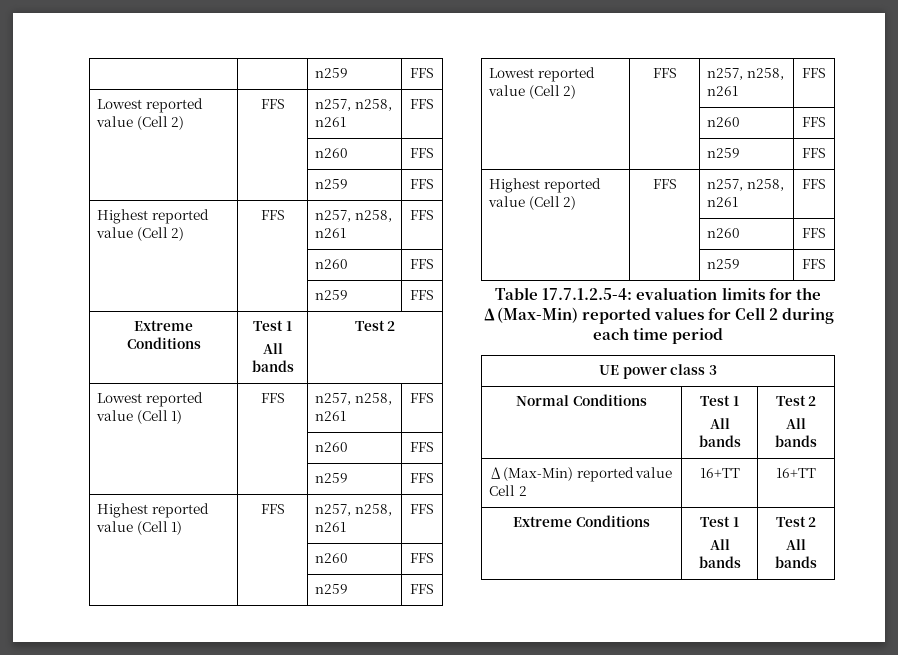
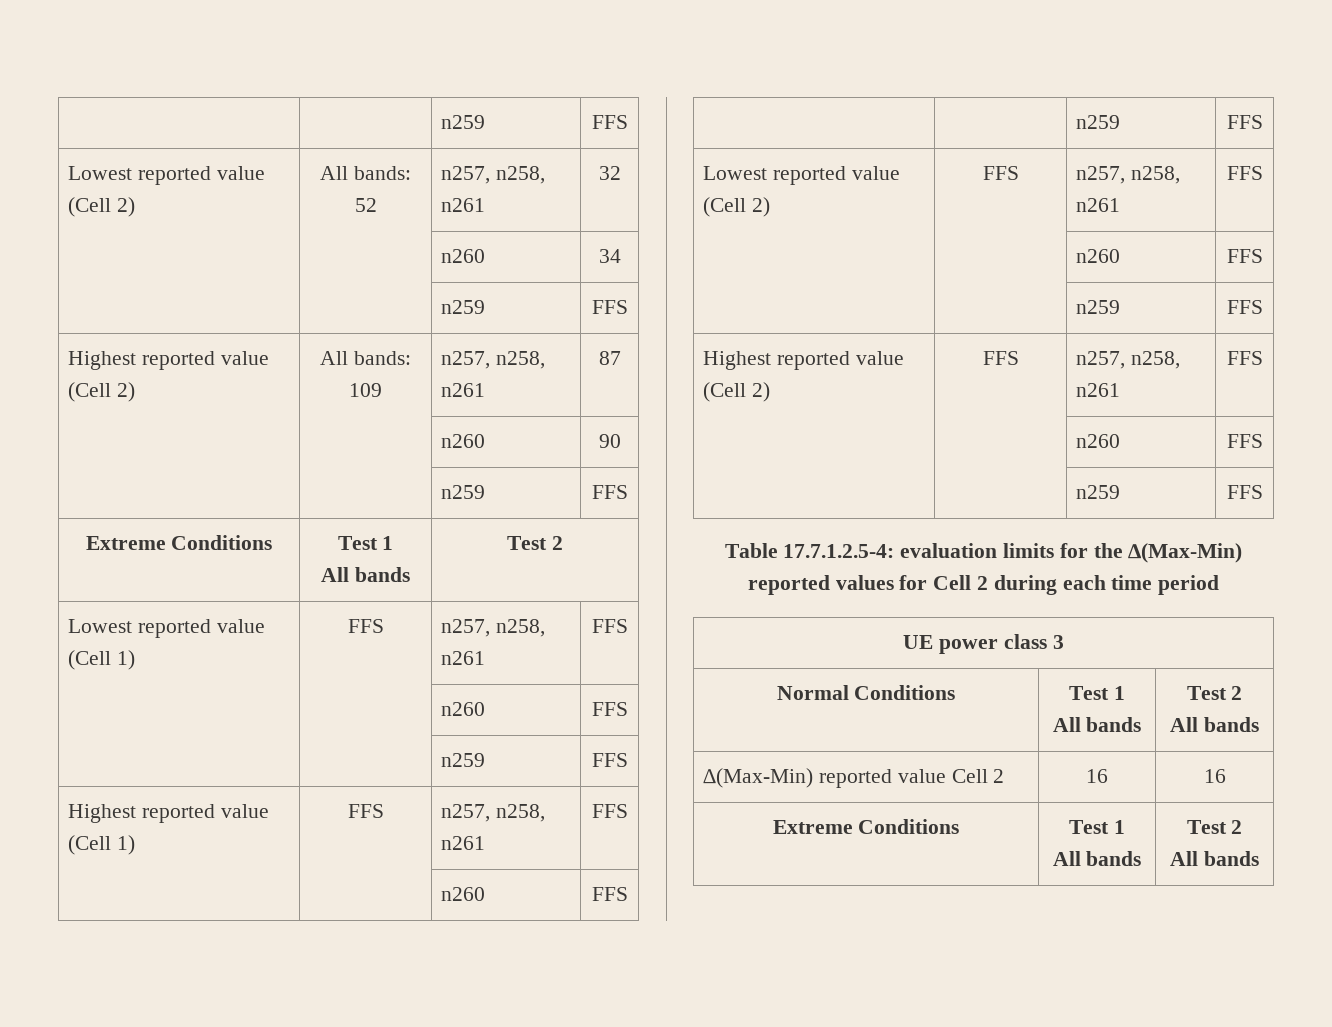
[314,68,348,78] [410,68,434,78] [96,98,203,113] [95,116,185,130] [260,99,285,109] [314,99,392,111] [314,117,346,127] [410,99,434,109] [314,148,348,158] [410,148,434,158] [314,179,348,189] [410,179,434,189] [96,209,209,224] [95,227,185,241] [260,210,285,220] [314,210,392,222] [314,228,346,238] [410,210,434,220] [314,259,348,269] [410,259,434,269] | | n259 | FFS // Lowest reported value (Cell 2) | FFS | n257, n258, n261 | FFS // | | n260 | FFS // | | n259 | FFS // Highest reported value (Cell 2) | FFS | n257, n258, n261 | FFS // | | n260 | FFS -> [441,115,486,129] [591,115,628,129] [68,166,265,185] [68,197,135,217] [320,166,411,180] [354,198,377,212] [441,166,545,184] [441,198,486,212] [598,166,621,180] [441,249,486,263] [598,249,621,263] [441,300,486,314] [591,300,628,314] [68,351,269,370] [68,382,135,402] [320,351,411,365] [349,383,382,397] [441,351,545,369] [441,383,486,397] [598,351,621,365] [441,434,486,448] [598,434,621,448] | | n259 | FFS // Lowest reported value (Cell 2) | All bands: 52 | n257, n258, n261 | 32 // | | n260 | 34 // | | n259 | FFS // Highest reported value (Cell 2) | All bands: 109 | n257, n258, n261 | 87 // | | n260 | 90
[699,468,740,478] [776,468,816,478] 16+TT | 16+TT -> [1086,769,1108,783] [1203,769,1226,783] 16 | 16

